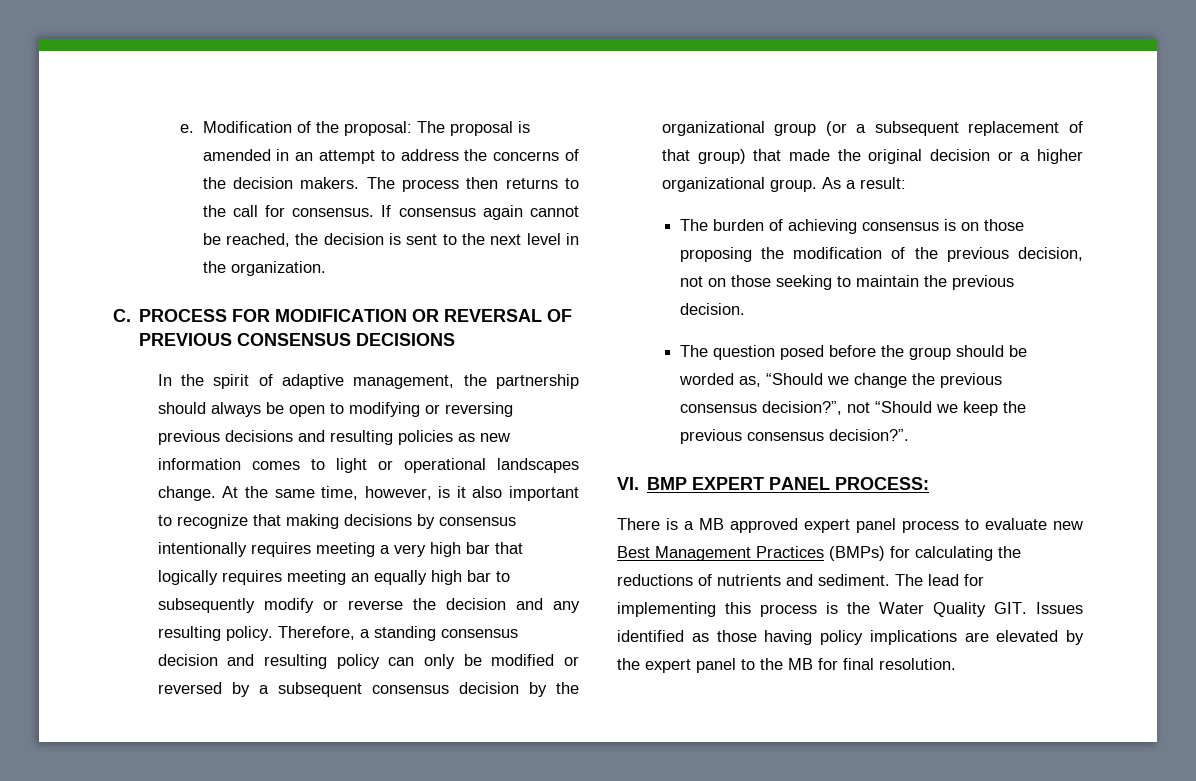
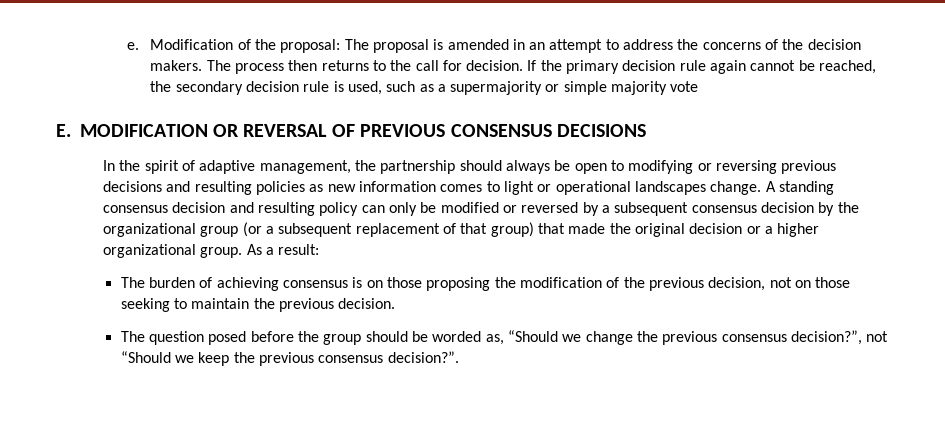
[292,205,476,217] consensus. If consensus -> [466,60,706,74] decision. If the primary decision rule
[323,233,579,245] [202,261,326,276] [113,309,271,322] decision is sent to the next level in the organization. // C. PROCESS FOR -> [175,81,699,95] [56,124,71,137] secondary decision rule is used, such as a supermajority or simple majority vote // E.
[222,486,580,501] [157,514,516,529] [157,542,523,557] [157,570,510,585] [157,598,580,613] [157,626,370,641] At the same time, however, is it also important to recognize that making decisions by consensus intentionally requires meeting a very high bar that logically requires meeting an equally high bar to subsequently modify or reverse the decision and any resulting policy. Therefore, a -> [765,181,776,192] A
[617,477,930,490] [617,518,1083,533] [617,546,1021,561] [617,574,984,586] [617,602,1083,617] [617,630,1084,645] [617,658,956,673] // VI. BMP EXPERT PANEL PROCESS: // There is a MB approved expert panel process to evaluate new Best Management Practices (BMPs) for calculating the reductions of nutrients and sediment. The lead for implementing this process is the Water Quality GIT. Issues identified as those having policy implications are elevated by the expert panel to the MB for final resolution. -> (459, 357) none

